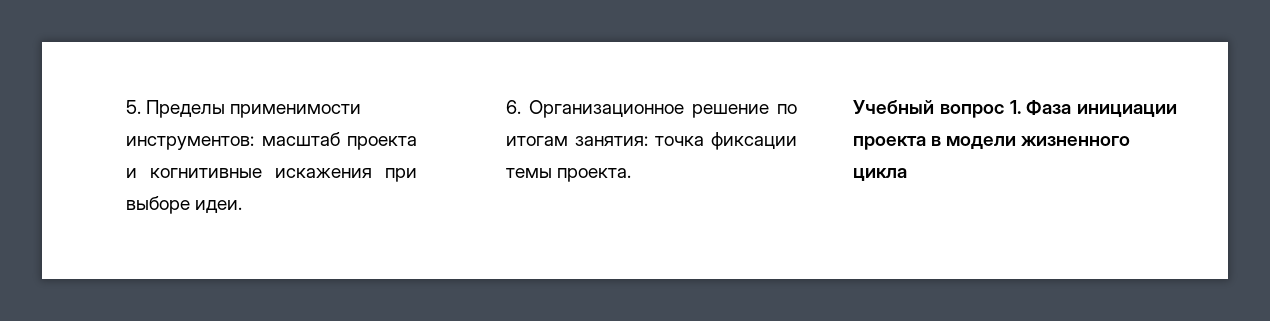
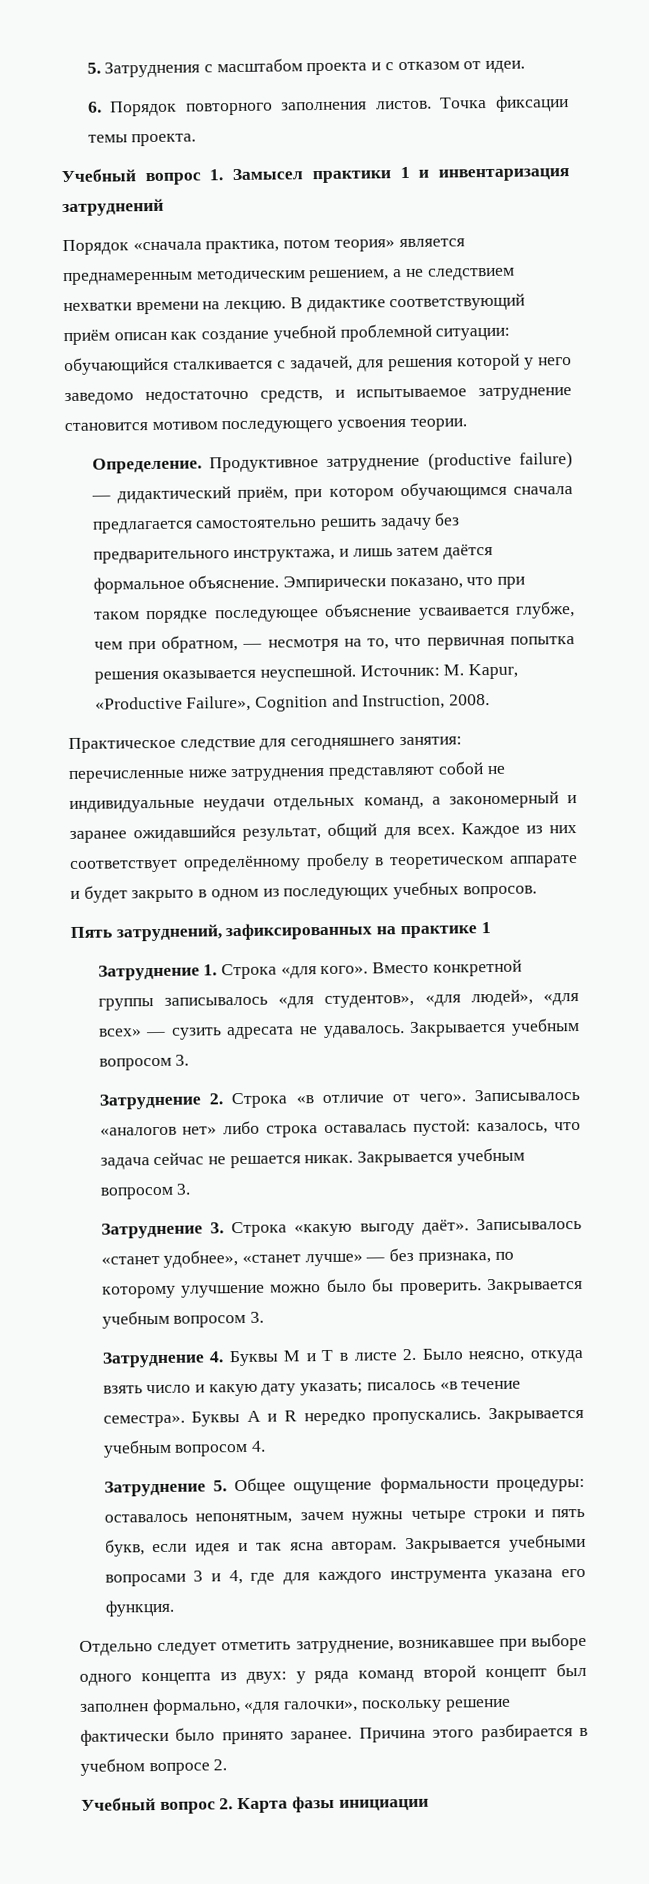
[126,100,362,118] [126,132,417,150] [126,168,417,182] [126,196,243,214] [506,100,797,118] [506,136,705,146] 5. Пределы применимости инструментов: масштаб проекта и когнитивные искажения при выборе идеи. // 6. Организационное решение по итогам занятия: точка -> [86,58,526,78] [87,97,488,117] 5. Затруднения с масштабом проекта и с отказом от идеи. // 6. Порядок повторного заполнения листов. Точка
[1026,100,1177,117] [853,136,1131,150] [853,168,907,181] Фаза инициации проекта в модели жизненного цикла -> [232,166,569,184] [62,198,164,217] [62,238,465,256] [63,267,515,286] [63,293,526,315] [63,323,511,346] [64,353,572,376] [64,387,572,406] [64,418,467,434] [91,451,573,474] [90,481,573,504] [91,512,461,534] [92,543,494,564] [92,574,526,594] [93,601,575,624] [93,635,575,654] [93,663,519,684] [94,694,491,712] [68,736,462,754] [68,761,506,784] [69,791,578,814] [69,822,577,844] [70,852,578,874] [70,881,537,903] [70,922,491,942] [97,959,522,981] [97,989,579,1011] [98,1017,580,1040] [98,1054,190,1071] [98,1088,580,1110] [99,1119,581,1138] [99,1147,525,1170] [99,1183,191,1200] [100,1217,582,1239] [100,1247,514,1268] [101,1277,583,1299] [101,1310,264,1329] [101,1348,585,1368] [102,1380,522,1397] [102,1406,584,1428] [102,1439,266,1458] [103,1476,585,1497] [103,1508,585,1525] [104,1533,586,1557] [104,1568,586,1587] [104,1599,174,1617] [79,1632,588,1656] [79,1662,588,1686] [80,1698,511,1716] [80,1723,589,1746] [80,1758,228,1776] [81,1795,429,1815] Замысел практики 1 и инвентаризация затруднений // Порядок «сначала практика, потом теория» является преднамеренным методическим решением, а не следствием нехватки времени на лекцию. В дидактике соответствующий приём описан как создание учебной проблемной ситуации: обучающийся сталкивается с задачей, для решения которой у него заведомо недостаточно средств, и испытываемое затруднение становится мотивом последующего усвоения теории. // Определение. Продуктивное затруднение (productive failure) — дидактический приём, при котором обучающимся сначала предлагается самостоятельно решить задачу без предварительного инструктажа, и лишь затем даётся формальное объяснение. Эмпирически показано, что при таком порядке последующее объяснение усваивается глубже, чем при обратном, — несмотря на то, что первичная попытка решения оказывается неуспешной. Источник: M. Kapur, «Productive Failure», Cognition and Instruction, 2008. // Практическое следствие для сегодняшнего занятия: перечисленные ниже затруднения представляют собой не индивидуальные неудачи отдельных команд, а закономерный и заранее ожидавшийся результат, общий для всех. Каждое из них соответствует определённому пробелу в теоретическом аппарате и будет закрыто в одном из последующих учебных вопросов. // Пять затруднений, зафиксированных на практике 1 // Затруднение 1. Строка «для кого». Вместо конкретной группы записывалось «для студентов», «для людей», «для всех» — сузить адресата не удавалось. Закрывается учебным вопросом 3. // Затруднение 2. Строка «в отличие от чего». Записывалось «аналогов нет» либо строка оставалась пустой: казалось, что задача сейчас не решается никак. Закрывается учебным вопросом 3. // Затруднение 3. Строка «какую выгоду даёт». Записывалось «станет удобнее», «станет лучше» — без признака, по которому улучшение можно было бы проверить. Закрывается учебным вопросом 3. // Затруднение 4. Буквы M и T в листе 2. Было неясно, откуда взять число и какую дату указать; писалось «в течение семестра». Буквы A и R нередко пропускались. Закрывается учебным вопросом 4. // Затруднение 5. Общее ощущение формальности процедуры: оставалось непонятным, зачем нужны четыре строки и пять букв, если идея и так ясна авторам. Закрывается учебными вопросами 3 и 4, где для каждого инструмента указана его функция. // Отдельно следует отметить затруднение, возникавшее при выборе одного концепта из двух: у ряда команд второй концепт был заполнен формально, «для галочки», поскольку решение фактически было принято заранее. Причина этого разбирается в учебном вопросе 2. // Учебный вопрос 2. Карта фазы инициации

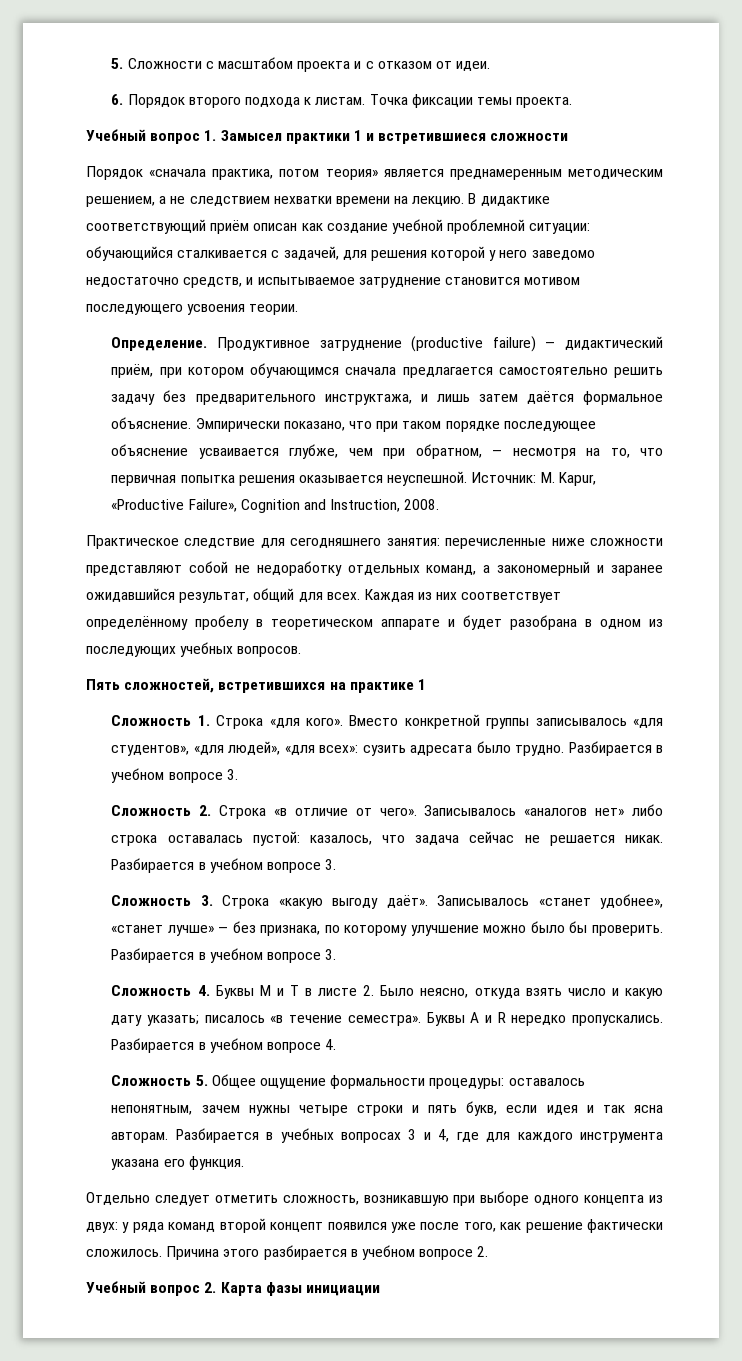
[86,61,201,78] 5. Затруднения -> [111,58,202,69] 5. Сложности
[185,100,432,116] повторного заполнения листов. -> [188,97,366,108] второго подхода к листам.
[438,168,569,182] [62,198,164,217] инвентаризация затруднений -> [378,133,569,144] встретившиеся сложности
[230,767,326,782] затруднения -> [590,538,663,546] сложности
[69,798,266,814] индивидуальные неудачи -> [256,561,342,576] недоработку
[460,822,520,839] Каждое -> [363,589,414,602] Каждая
[131,889,195,903] закрыто -> [510,615,577,630] разобрана
[115,922,373,942] затруднений, зафиксированных -> [124,678,326,693] сложностей, встретившихся
[97,964,200,981] Затруднение -> [111,715,192,726] Сложность
[98,1017,580,1040] [98,1054,190,1071] [98,1093,201,1110] всех» — сузить адресата не удавалось. Закрывается учебным вопросом 3. // Затруднение -> [319,741,663,756] [111,768,238,783] [111,805,192,816] всех»: сузить адресата было трудно. Разбирается в учебном вопросе 3. // Сложность
[357,1147,525,1167] [99,1183,191,1200] [100,1222,203,1239] Закрывается учебным вопросом 3. // Затруднение -> [111,858,337,873] [111,895,192,906] Разбирается в учебном вопросе 3. // Сложность
[487,1277,583,1295] [101,1310,264,1329] [101,1351,205,1368] Закрывается учебным вопросом 3. // Затруднение -> [111,948,337,963] [111,985,192,996] Разбирается в учебном вопросе 3. // Сложность
[487,1406,584,1424] [102,1439,249,1458] Закрывается учебным вопросом -> [111,1038,321,1053] Разбирается в учебном вопросе
[103,1480,206,1497] Затруднение -> [111,1075,192,1086] Сложность
[405,1533,586,1554] [104,1573,186,1587] Закрывается учебными вопросами -> [175,1128,402,1143] Разбирается в учебных вопросах
[295,1639,495,1654] затруднение, возникавшее -> [282,1195,449,1206] сложность, возникавшую
[556,1662,588,1677] [80,1698,511,1716] [80,1727,353,1746] был заполнен формально, «для галочки», поскольку решение фактически было принято заранее. -> [327,1219,664,1233] [86,1249,162,1257] появился уже после того, как решение фактически сложилось.

